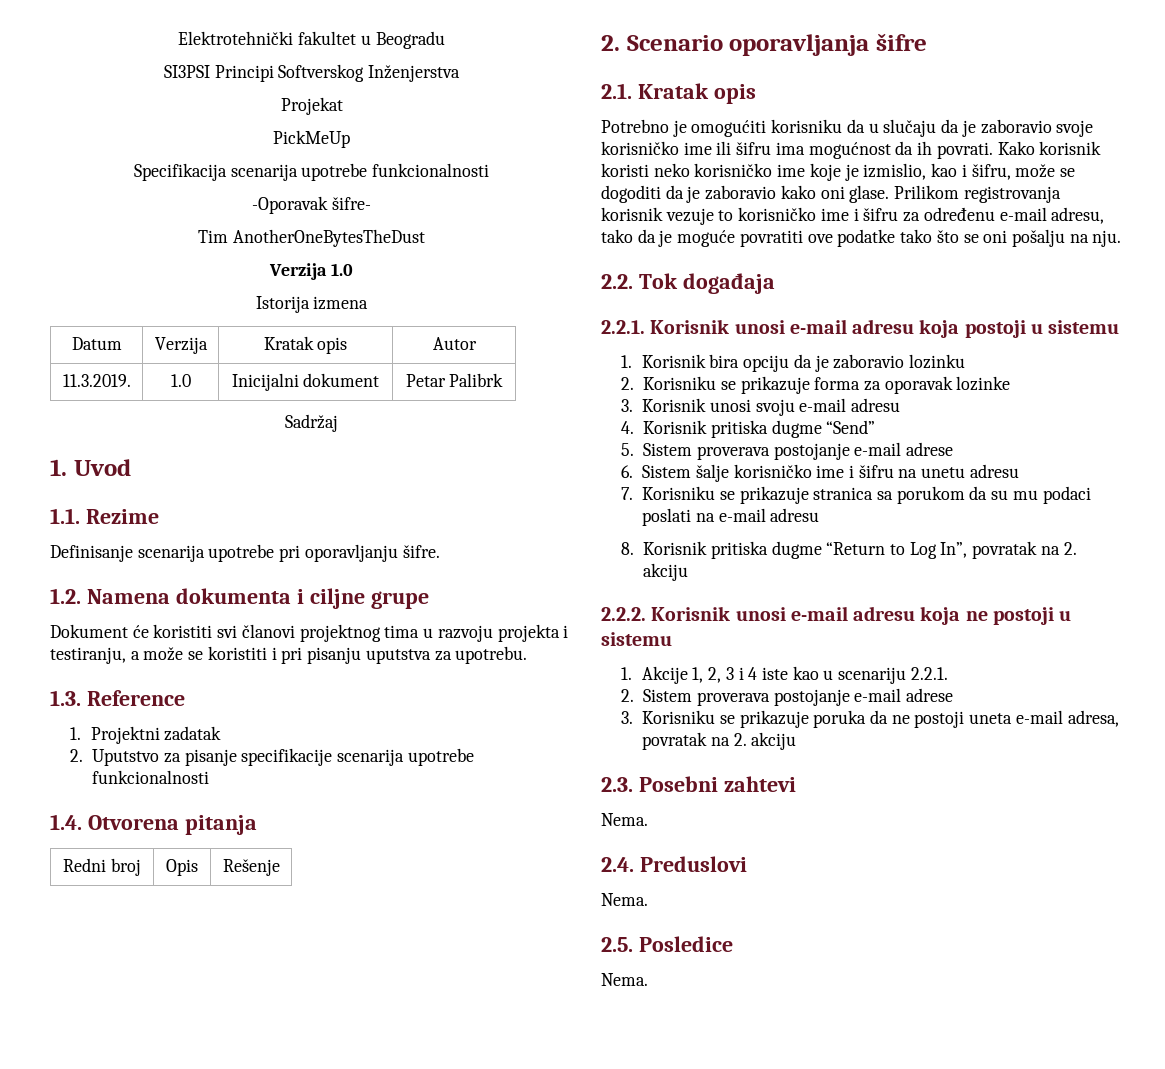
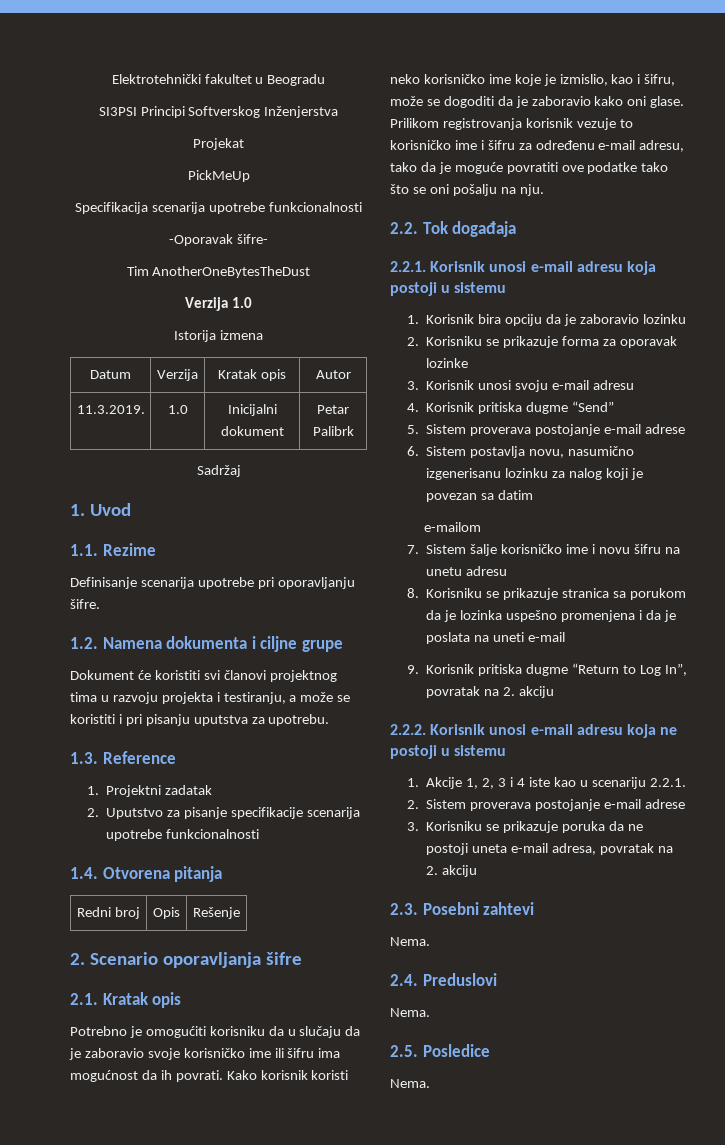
(692, 471) none -> [470,446,635,458] [426,468,643,480] [426,490,534,502] [424,522,482,532] [407,544,467,554] postavlja novu, nasumično izgenerisanu lozinku za nalog koji je povezan sa datim // e-mailom // 7. Sistem
(854, 471) none -> [598,547,630,554] novu
[621,487,634,500] 7. -> [407,588,420,598] 8.
[991,486,1091,504] [642,508,820,526] [621,542,635,555] su mu podaci poslati na e-mail adresu // 8. -> [444,610,676,622] [426,632,566,644] [407,665,420,674] je lozinka uspešno promenjena i da je poslata na uneti e-mail // 9.

